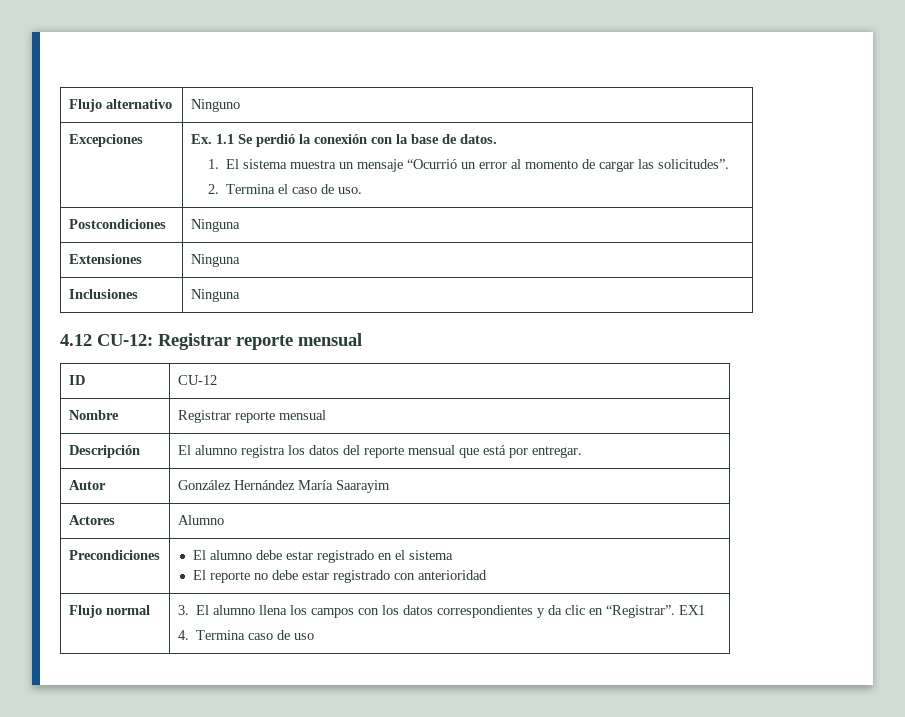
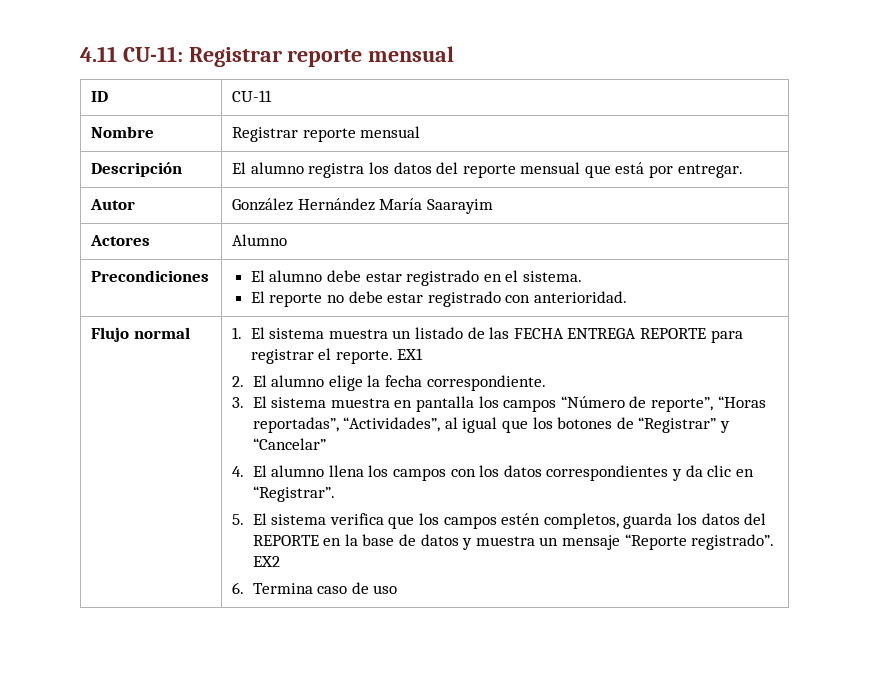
[68,99,172,112] [190,99,240,112] [68,134,143,147] [190,134,497,147] [208,159,730,172] [208,184,363,194] [68,219,166,229] [190,219,240,232] [68,254,142,264] [190,254,240,267] [68,289,138,299] [190,289,240,302] [60,334,153,346] Flujo alternativo | Ninguno // Excepciones | Ex. 1.1 Se perdió la conexión con la base de datos. // 1. El sistema muestra un mensaje “Ocurrió un error al momento de cargar las solicitudes”. // 2. Termina el caso de uso. // Postcondiciones | Ninguna // Extensiones | Ninguna // Inclusiones | Ninguna // 4.12 CU-12: -> [80,46,183,62] 4.11 CU-11:
[177,375,217,385] CU-12 -> [232,90,273,102] CU-11
[409,550,454,560] sistema -> [523,271,583,282] sistema.
[418,570,488,580] anterioridad -> [534,291,628,303] anterioridad.
[177,605,189,615] 3. -> [232,327,743,343] [250,348,424,364] [232,375,546,391] [232,396,766,412] [252,417,730,433] [252,438,326,450] [232,466,245,477] 1. El sistema muestra un listado de las FECHA ENTREGA REPORTE para registrar el reporte. EX1 // 2. El alumno elige la fecha correspondiente. // 3. El sistema muestra en pantalla los campos “Número de reporte”, “Horas reportadas”, “Actividades”, al igual que los botones de “Registrar” y “Cancelar” // 4.
[678,605,705,615] [177,630,189,640] EX1 // 4. -> [232,513,767,529] [252,534,775,550] [252,556,280,567] [232,582,245,594] // 5. El sistema verifica que los campos estén completos, guarda los datos del REPORTE en la base de datos y muestra un mensaje “Reporte registrado”. EX2 // 6.

